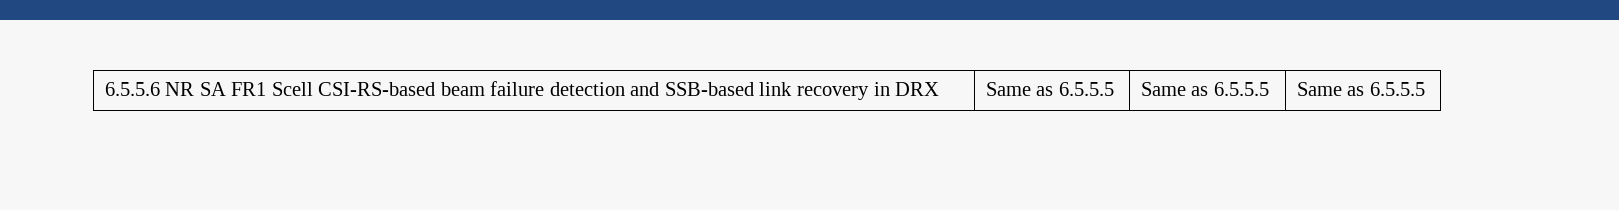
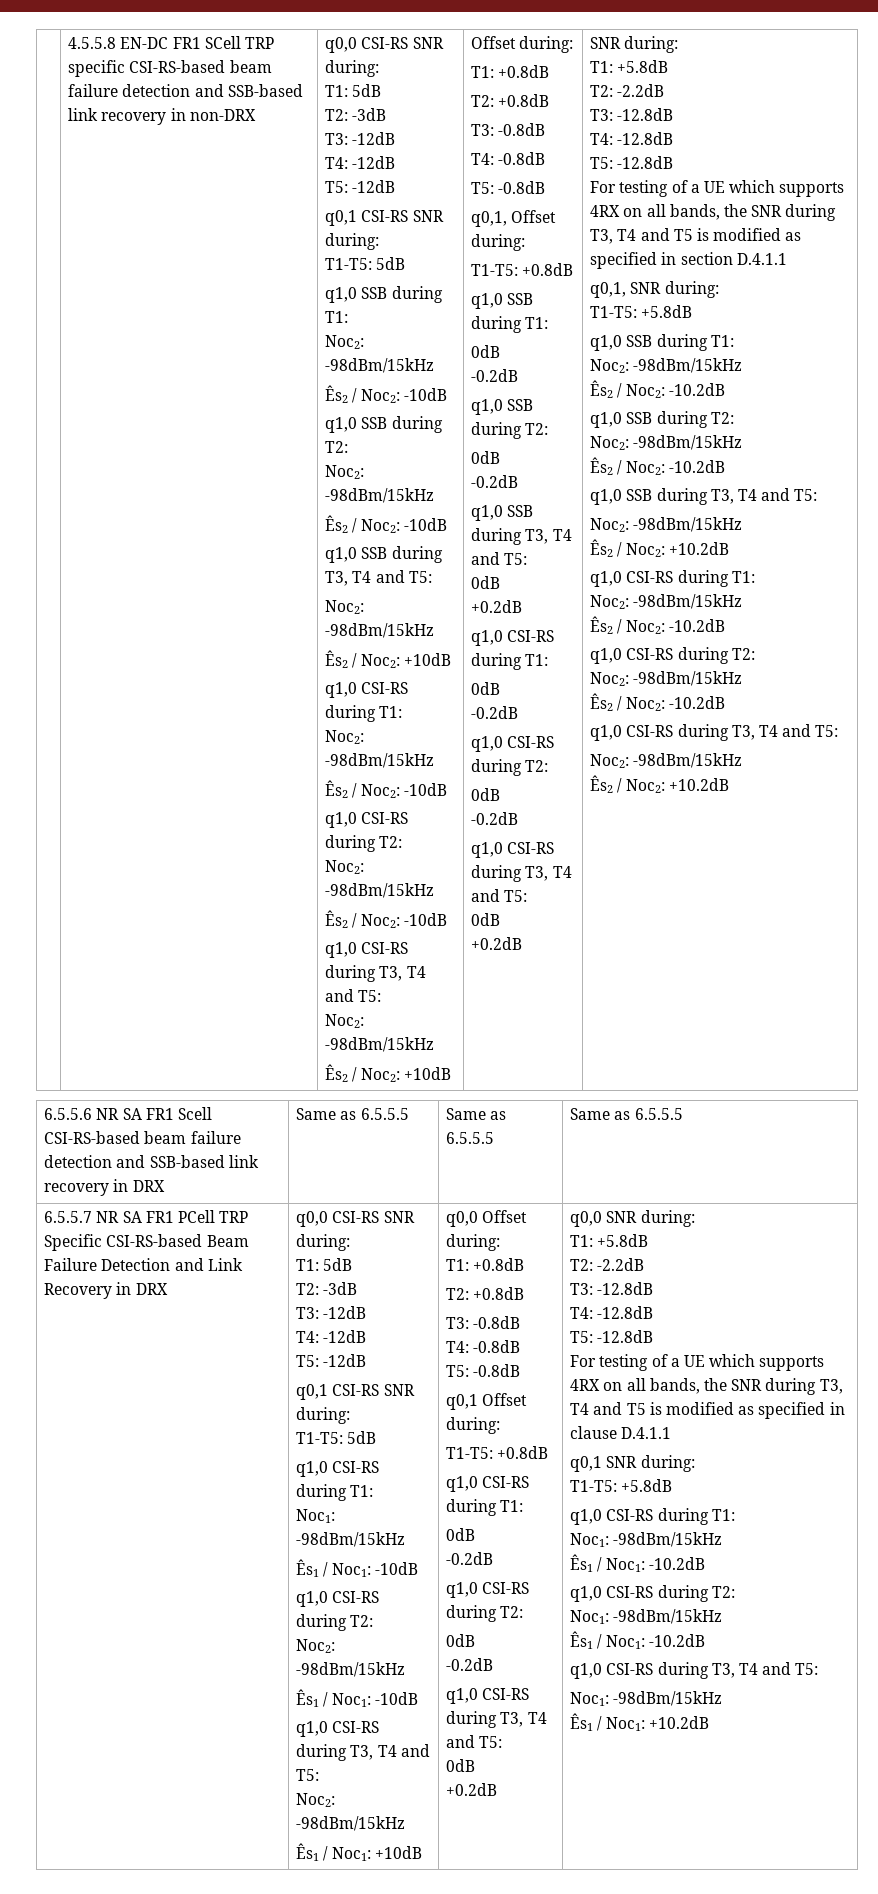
(104, 89) none -> [68,36,274,49] [68,60,272,77] [68,84,303,97] [68,108,256,125] [325,37,444,53] [325,60,380,77] [325,84,382,97] [325,108,387,121] [325,132,396,145] [325,156,396,169] [325,180,396,193] [325,210,444,226] [325,233,380,250] [325,257,406,270] [325,286,443,303] [325,311,349,323] [325,335,365,349] [325,358,435,373] [325,385,447,403] [325,416,443,433] [325,441,349,453] [325,465,365,479] [325,488,435,503] [325,515,447,533] [325,546,443,563] [325,570,432,586] [325,600,365,614] [325,623,435,638] [325,650,451,668] [325,682,409,698] [325,705,403,722] [325,730,365,744] [325,753,435,768] [325,780,447,798] [325,812,409,828] [325,835,403,852] [325,860,365,874] [325,883,435,898] [325,910,447,928] [325,942,409,958] [325,965,426,982] [325,989,382,1002] [325,1014,365,1028] [325,1037,435,1052] [325,1064,451,1082] [471,36,574,53] [471,65,550,78] [471,94,550,107] [471,123,546,136] [471,152,546,165] [471,181,546,194] [471,210,557,227] [471,234,526,251] [471,263,574,276] [471,293,534,309] [471,316,549,333] [471,345,501,358] [471,369,519,382] [471,399,534,415] [471,422,549,439] [471,451,501,464] [471,475,519,488] [471,505,534,521] [471,528,572,545] [471,552,528,565] [471,576,501,589] [471,600,523,613] [471,630,555,646] [471,653,549,670] [471,682,501,695] [471,706,519,719] [471,736,555,752] [471,759,549,776] [471,788,501,801] [471,812,519,825] [471,842,555,858] [471,865,572,882] [471,889,528,902] [471,913,501,926] [471,937,523,950] [590,36,679,53] [590,60,669,73] [590,84,665,97] [590,108,674,121] [590,132,674,145] [590,156,674,169] [590,180,845,197] [590,204,837,221] [590,228,802,244] [590,252,787,269] [590,281,719,298] [590,305,693,318] [590,334,734,351] [590,358,743,373] [590,380,725,398] [590,411,734,428] [590,435,743,450] [590,457,725,475] [590,488,818,505] [590,517,743,532] [590,539,729,557] [590,570,755,587] [590,594,743,609] [590,616,725,634] [590,647,755,664] [590,671,743,686] [590,693,725,711] [590,724,839,741] [590,753,743,768] [590,775,729,793] | 4.5.5.8 EN-DC FR1 SCell TRP specific CSI-RS-based beam failure detection and SSB-based link recovery in non-DRX | q0,0 CSI-RS SNR during: // T1: 5dB // T2: -3dB // T3: -12dB // T4: -12dB // T5: -12dB // q0,1 CSI-RS SNR during: // T1-T5: 5dB // q1,0 SSB during T1: // Noc2: -98dBm/15kHz // Ês2 / Noc2: -10dB // q1,0 SSB during T2: // Noc2: -98dBm/15kHz // Ês2 / Noc2: -10dB // q1,0 SSB during T3, T4 and T5: // Noc2: -98dBm/15kHz // Ês2 / Noc2: +10dB // q1,0 CSI-RS during T1: // Noc2: -98dBm/15kHz // Ês2 / Noc2: -10dB // q1,0 CSI-RS during T2: // Noc2: -98dBm/15kHz // Ês2 / Noc2: -10dB // q1,0 CSI-RS during T3, T4 and T5: // Noc2: -98dBm/15kHz // Ês2 / Noc2: +10dB | Offset during: // T1: +0.8dB // T2: +0.8dB // T3: -0.8dB // T4: -0.8dB // T5: -0.8dB // q0,1, Offset during: // T1-T5: +0.8dB // q1,0 SSB during T1: // 0dB // -0.2dB // q1,0 SSB during T2: // 0dB // -0.2dB // q1,0 SSB during T3, T4 and T5: // 0dB // +0.2dB // q1,0 CSI-RS during T1: // 0dB // -0.2dB // q1,0 CSI-RS during T2: // 0dB // -0.2dB // q1,0 CSI-RS during T3, T4 and T5: // 0dB // +0.2dB | SNR during: // T1: +5.8dB // T2: -2.2dB // T3: -12.8dB // T4: -12.8dB // T5: -12.8dB // For testing of a UE which supports 4RX on all bands, the SNR during T3, T4 and T5 is modified as specified in section D.4.1.1 // q0,1, SNR during: // T1-T5: +5.8dB // q1,0 SSB during T1: // Noc2: -98dBm/15kHz // Ês2 / Noc2: -10.2dB // q1,0 SSB during T2: // Noc2: -98dBm/15kHz // Ês2 / Noc2: -10.2dB // q1,0 SSB during T3, T4 and T5: // Noc2: -98dBm/15kHz // Ês2 / Noc2: +10.2dB // q1,0 CSI-RS during T1: // Noc2: -98dBm/15kHz // Ês2 / Noc2: -10.2dB // q1,0 CSI-RS during T2: // Noc2: -98dBm/15kHz // Ês2 / Noc2: -10.2dB // q1,0 CSI-RS during T3, T4 and T5: // Noc2: -98dBm/15kHz // Ês2 / Noc2: +10.2dB //
(1425, 89) none -> [44,1210,249,1223] [44,1234,249,1251] [44,1258,243,1271] [44,1282,168,1299] [296,1211,415,1227] [296,1234,351,1251] [296,1258,353,1271] [296,1282,358,1295] [296,1306,367,1319] [296,1330,367,1343] [296,1354,367,1367] [296,1384,415,1400] [296,1407,351,1424] [296,1431,377,1444] [296,1461,380,1477] [296,1484,374,1501] [296,1509,336,1523] [296,1532,406,1547] [296,1559,418,1577] [296,1591,380,1607] [296,1614,374,1631] [296,1639,336,1653] [296,1662,406,1677] [296,1689,418,1707] [296,1721,380,1737] [296,1744,430,1761] [296,1769,320,1781] [296,1793,336,1807] [296,1816,406,1831] [296,1843,422,1861] [446,1210,528,1227] [446,1234,501,1251] [446,1258,525,1271] [446,1287,525,1300] [446,1316,521,1329] [446,1340,521,1353] [446,1364,521,1377] [446,1393,528,1410] [446,1417,501,1434] [446,1446,549,1459] [446,1476,530,1492] [446,1499,524,1516] [446,1528,476,1541] [446,1552,494,1565] [446,1582,530,1598] [446,1605,524,1622] [446,1634,476,1647] [446,1658,494,1671] [446,1688,530,1704] [446,1711,547,1728] [446,1735,503,1748] [446,1759,476,1772] [446,1783,498,1796] [570,1210,695,1227] [570,1234,649,1247] [570,1258,645,1271] [570,1282,654,1295] [570,1306,654,1319] [570,1330,654,1343] [570,1354,825,1371] [570,1378,843,1395] [570,1402,845,1419] [570,1426,672,1439] [570,1455,695,1472] [570,1479,673,1492] [570,1508,735,1525] [570,1532,723,1547] [570,1554,705,1572] [570,1585,735,1602] [570,1609,723,1624] [570,1631,705,1649] [570,1662,819,1679] [570,1691,723,1706] [570,1713,709,1731] // 6.5.5.7 NR SA FR1 PCell TRP Specific CSI-RS-based Beam Failure Detection and Link Recovery in DRX | q0,0 CSI-RS SNR during: // T1: 5dB // T2: -3dB // T3: -12dB // T4: -12dB // T5: -12dB // q0,1 CSI-RS SNR during: // T1-T5: 5dB // q1,0 CSI-RS during T1: // Noc1: -98dBm/15kHz // Ês1 / Noc1: -10dB // q1,0 CSI-RS during T2: // Noc2: -98dBm/15kHz // Ês1 / Noc1: -10dB // q1,0 CSI-RS during T3, T4 and T5: // Noc2: -98dBm/15kHz // Ês1 / Noc1: +10dB | q0,0 Offset during: // T1: +0.8dB // T2: +0.8dB // T3: -0.8dB // T4: -0.8dB // T5: -0.8dB // q0,1 Offset during: // T1-T5: +0.8dB // q1,0 CSI-RS during T1: // 0dB // -0.2dB // q1,0 CSI-RS during T2: // 0dB // -0.2dB // q1,0 CSI-RS during T3, T4 and T5: // 0dB // +0.2dB | q0,0 SNR during: // T1: +5.8dB // T2: -2.2dB // T3: -12.8dB // T4: -12.8dB // T5: -12.8dB // For testing of a UE which supports 4RX on all bands, the SNR during T3, T4 and T5 is modified as specified in clause D.4.1.1 // q0,1 SNR during: // T1-T5: +5.8dB // q1,0 CSI-RS during T1: // Noc1: -98dBm/15kHz // Ês1 / Noc1: -10.2dB // q1,0 CSI-RS during T2: // Noc1: -98dBm/15kHz // Ês1 / Noc1: -10.2dB // q1,0 CSI-RS during T3, T4 and T5: // Noc1: -98dBm/15kHz // Ês1 / Noc1: +10.2dB

